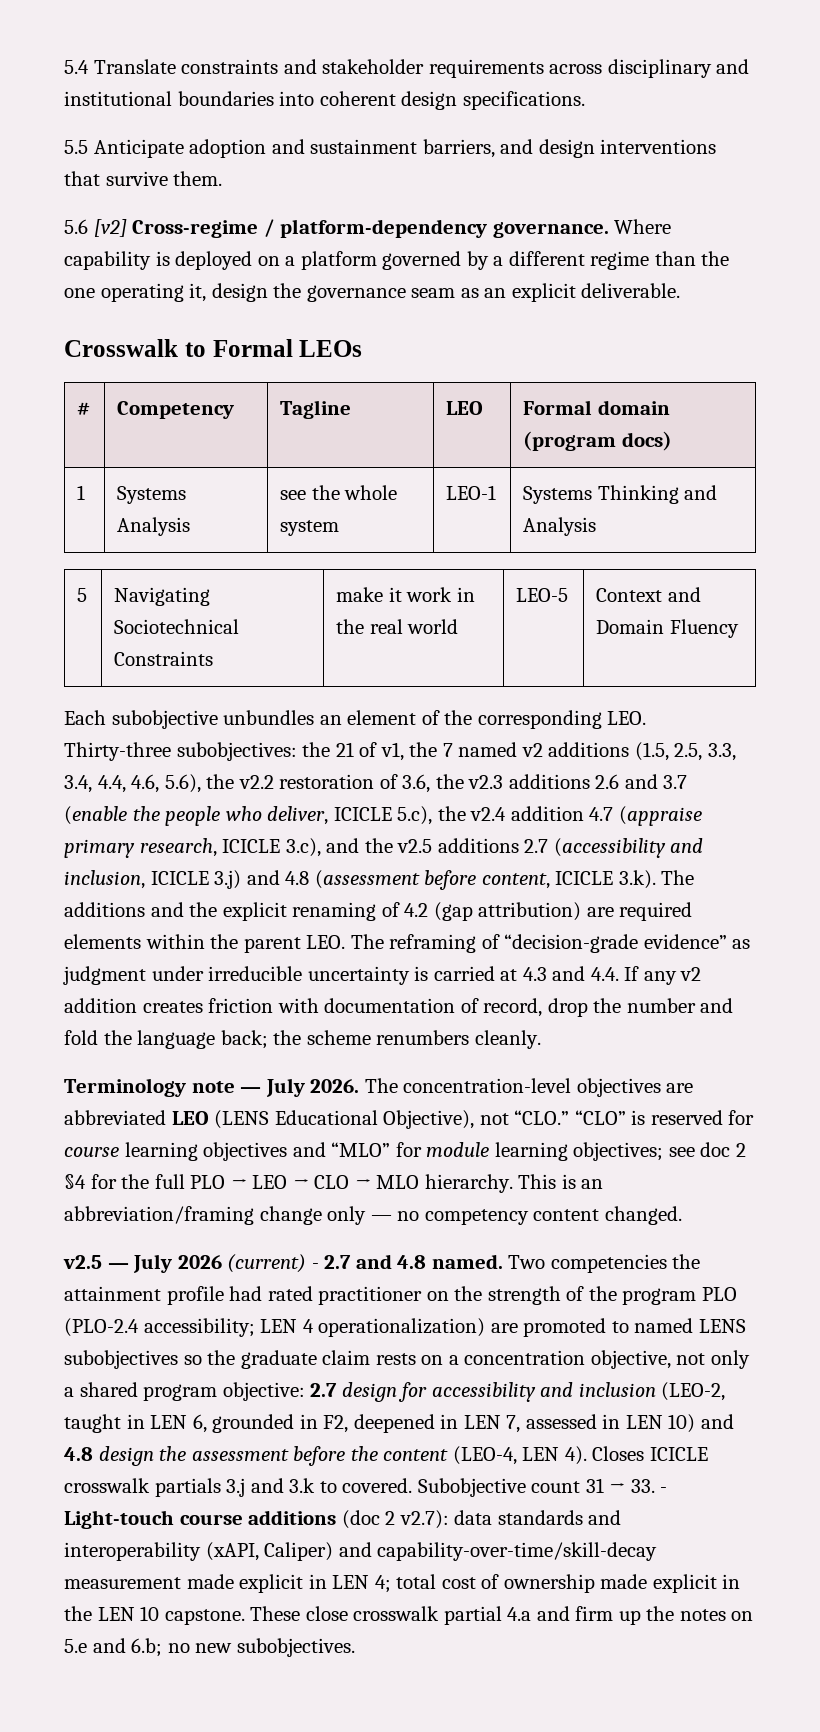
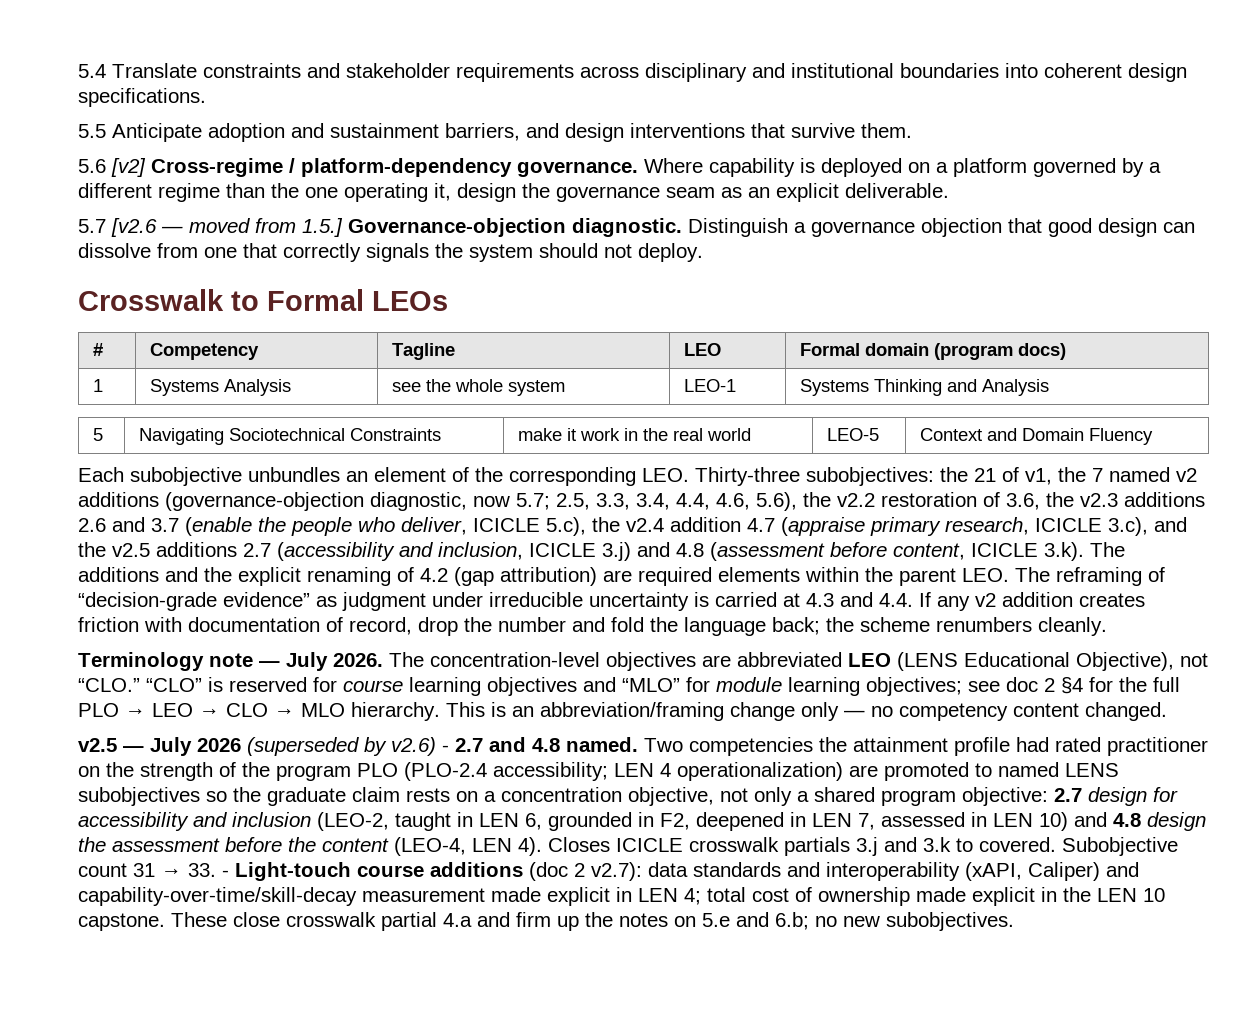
(681, 290) none -> [78,218,1195,237] [78,243,703,262] // 5.7 [v2.6 — moved from 1.5.] Governance-objection diagnostic. Distinguish a governance objection that good design can dissolve from one that correctly signals the system should not deploy.
[634,742,669,761] (1.5, -> [165,492,550,511] (governance-objection diagnostic, now 5.7;
[227,1254,307,1273] (current) -> [247,737,436,756] (superseded by v2.6)

